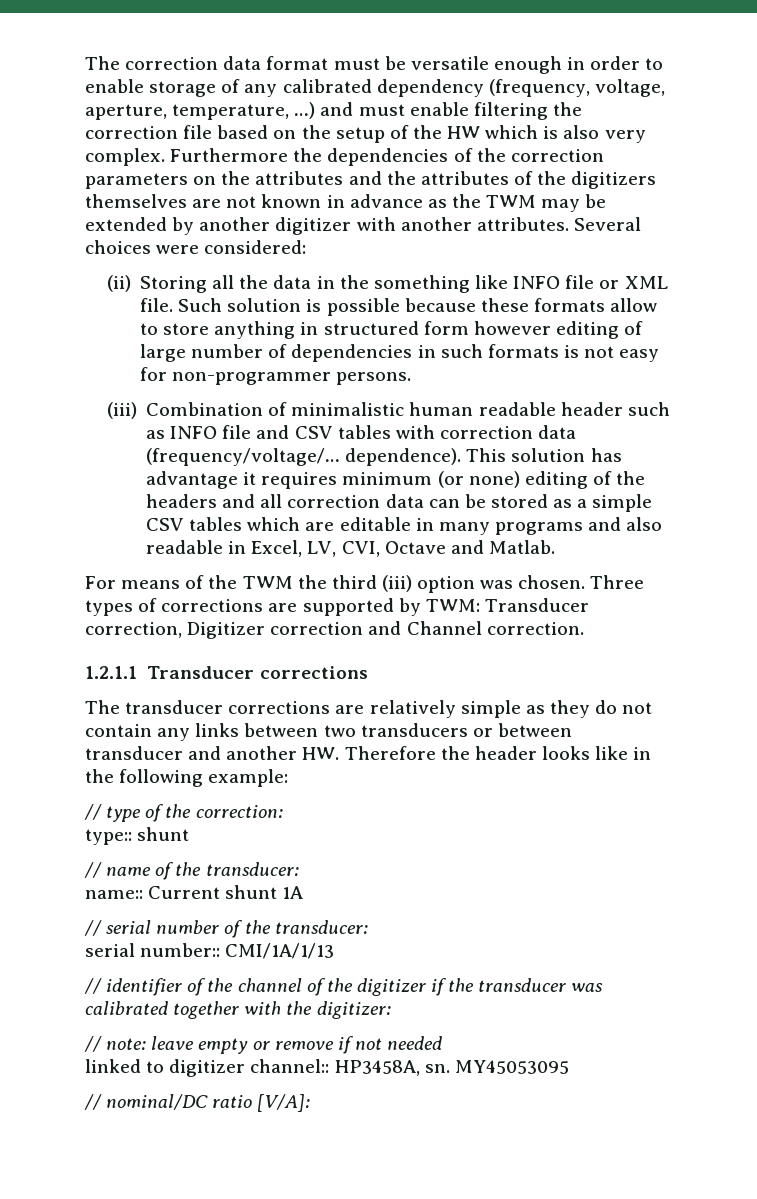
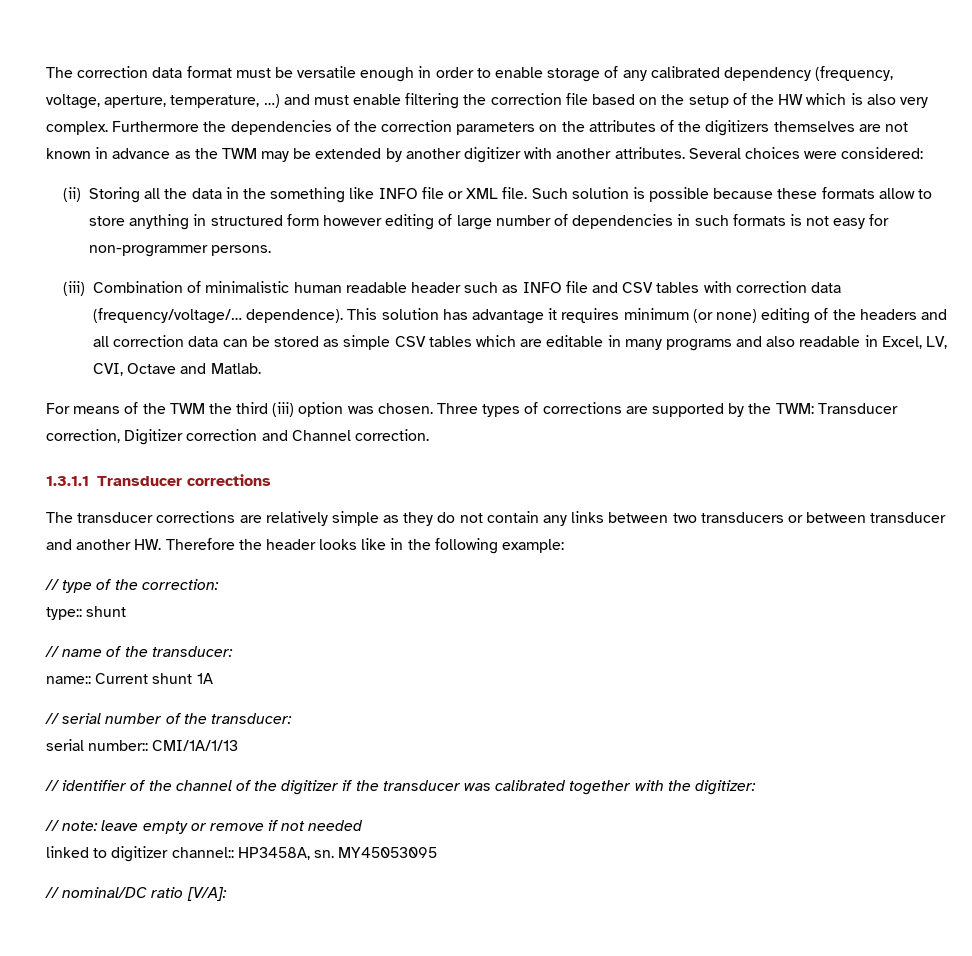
[348,171,509,185] and the attributes -> (656, 126) none
[577,499,588,508] a -> (340, 343) none
(421, 607) none -> [748,403,772,414] the
[85,666,137,679] 1.2.1.1 -> [46,476,89,486] 1.3.1.1

